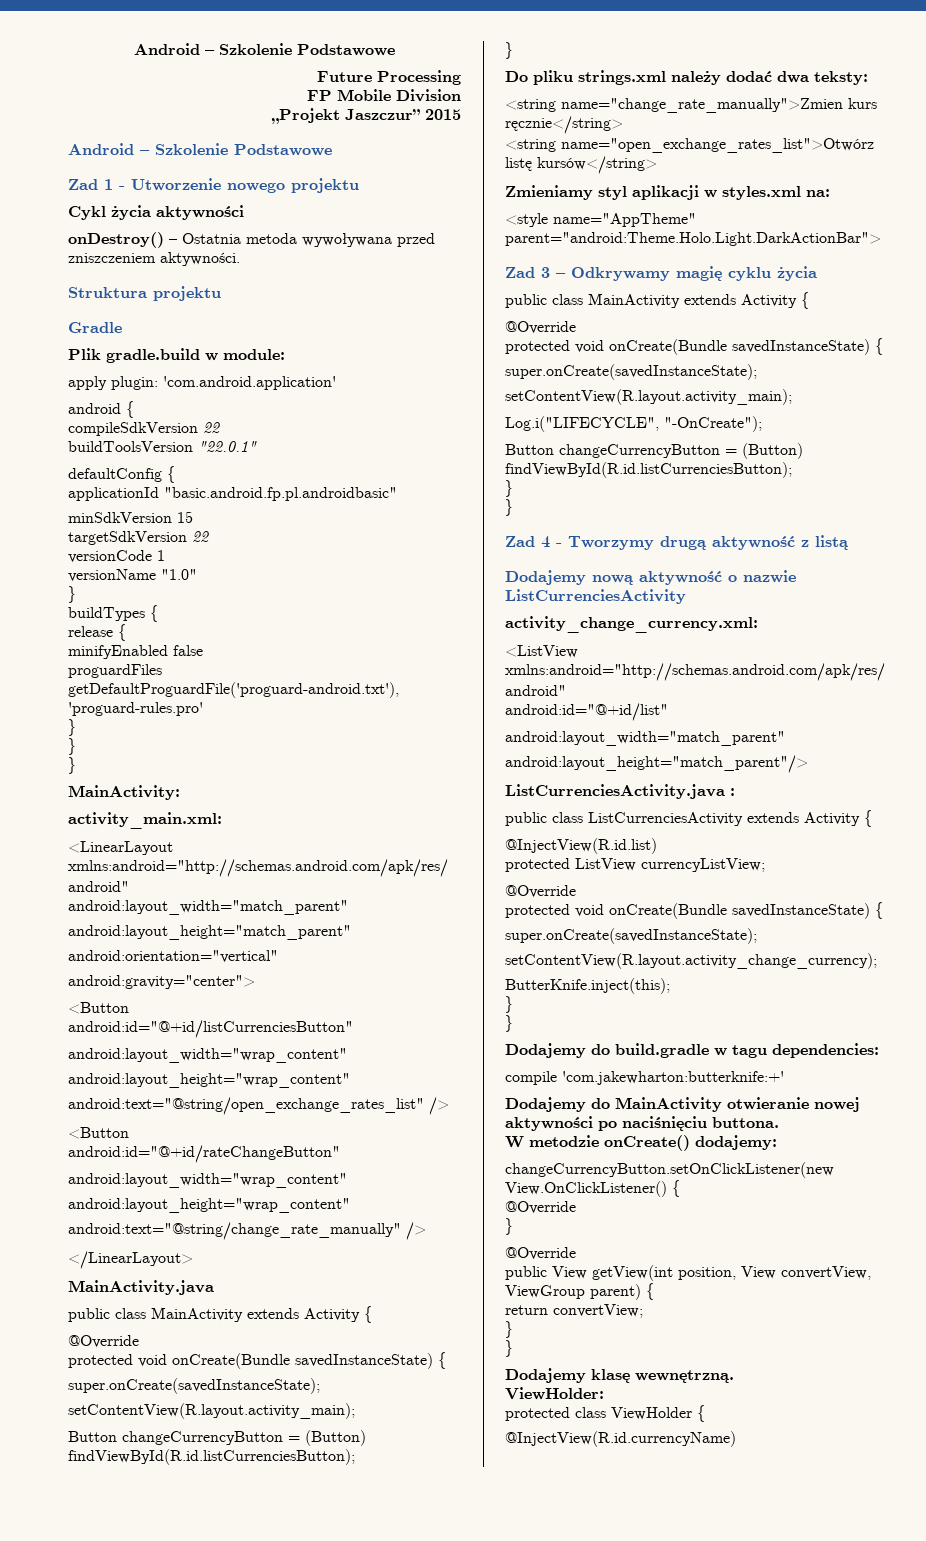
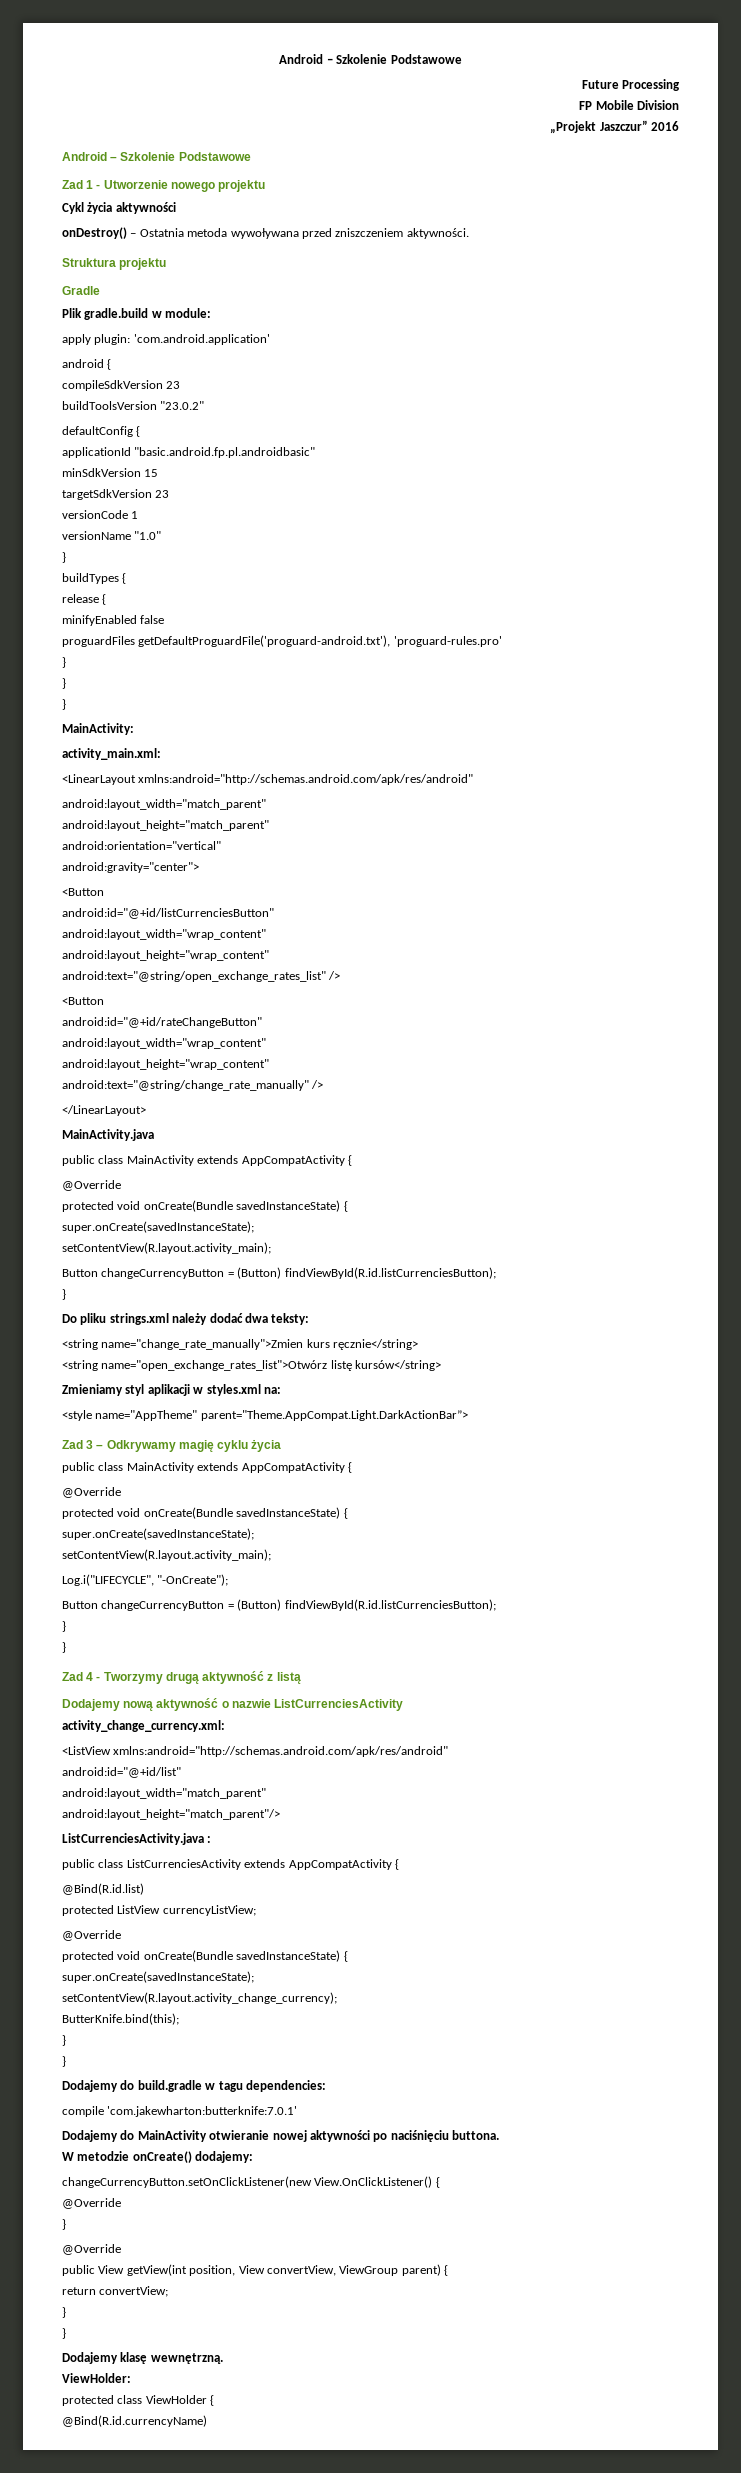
[425,109,461,120] 2015 -> [651,121,679,131] 2016
[203,422,220,433] 22 -> [166,381,181,389] 23
[198,441,257,452] "22.0.1" -> [160,401,205,410] "23.0.2"
[192,531,209,542] 22 -> [155,490,170,498] 23
[304,1308,360,1322] Activity -> [241,1155,345,1166] AppCompatActivity
[505,232,881,246] parent="android:Theme.Holo.Light.DarkActionBar"> -> [200,1410,468,1421] parent="Theme.AppCompat.Light.DarkActionBar”>
[741,294,797,308] Activity -> [241,1462,345,1473] AppCompatActivity
[804,810,872,827] [505,838,657,854] Activity { // @InjectView(R.id.list) -> [288,1859,399,1870] [62,1883,144,1895] AppCompatActivity { // @Bind(R.id.list)
[505,978,670,994] ButterKnife.inject(this); -> [62,2013,179,2025] ButterKnife.bind(this);
[562,1071,784,1085] 'com.jakewharton:butterknife:+' -> [107,2106,298,2117] 'com.jakewharton:butterknife:7.0.1'
[505,1431,736,1447] @InjectView(R.id.currencyName) -> [62,2415,207,2427] @Bind(R.id.currencyName)

